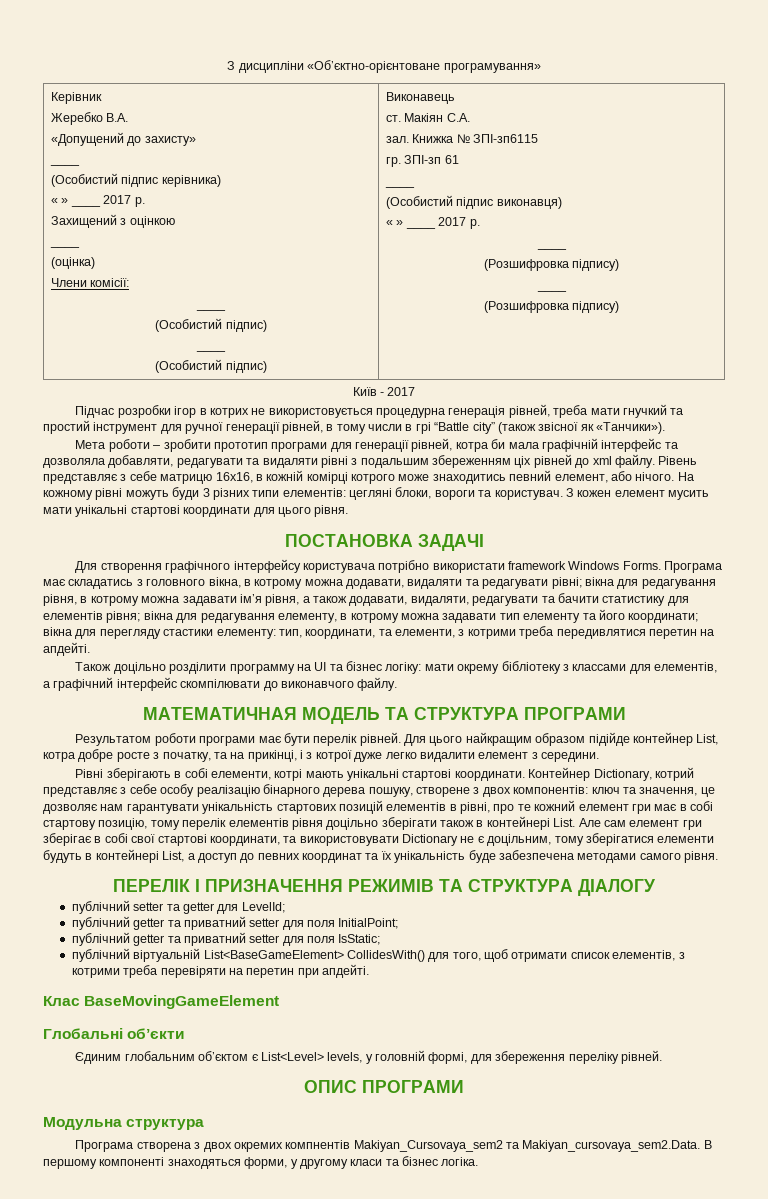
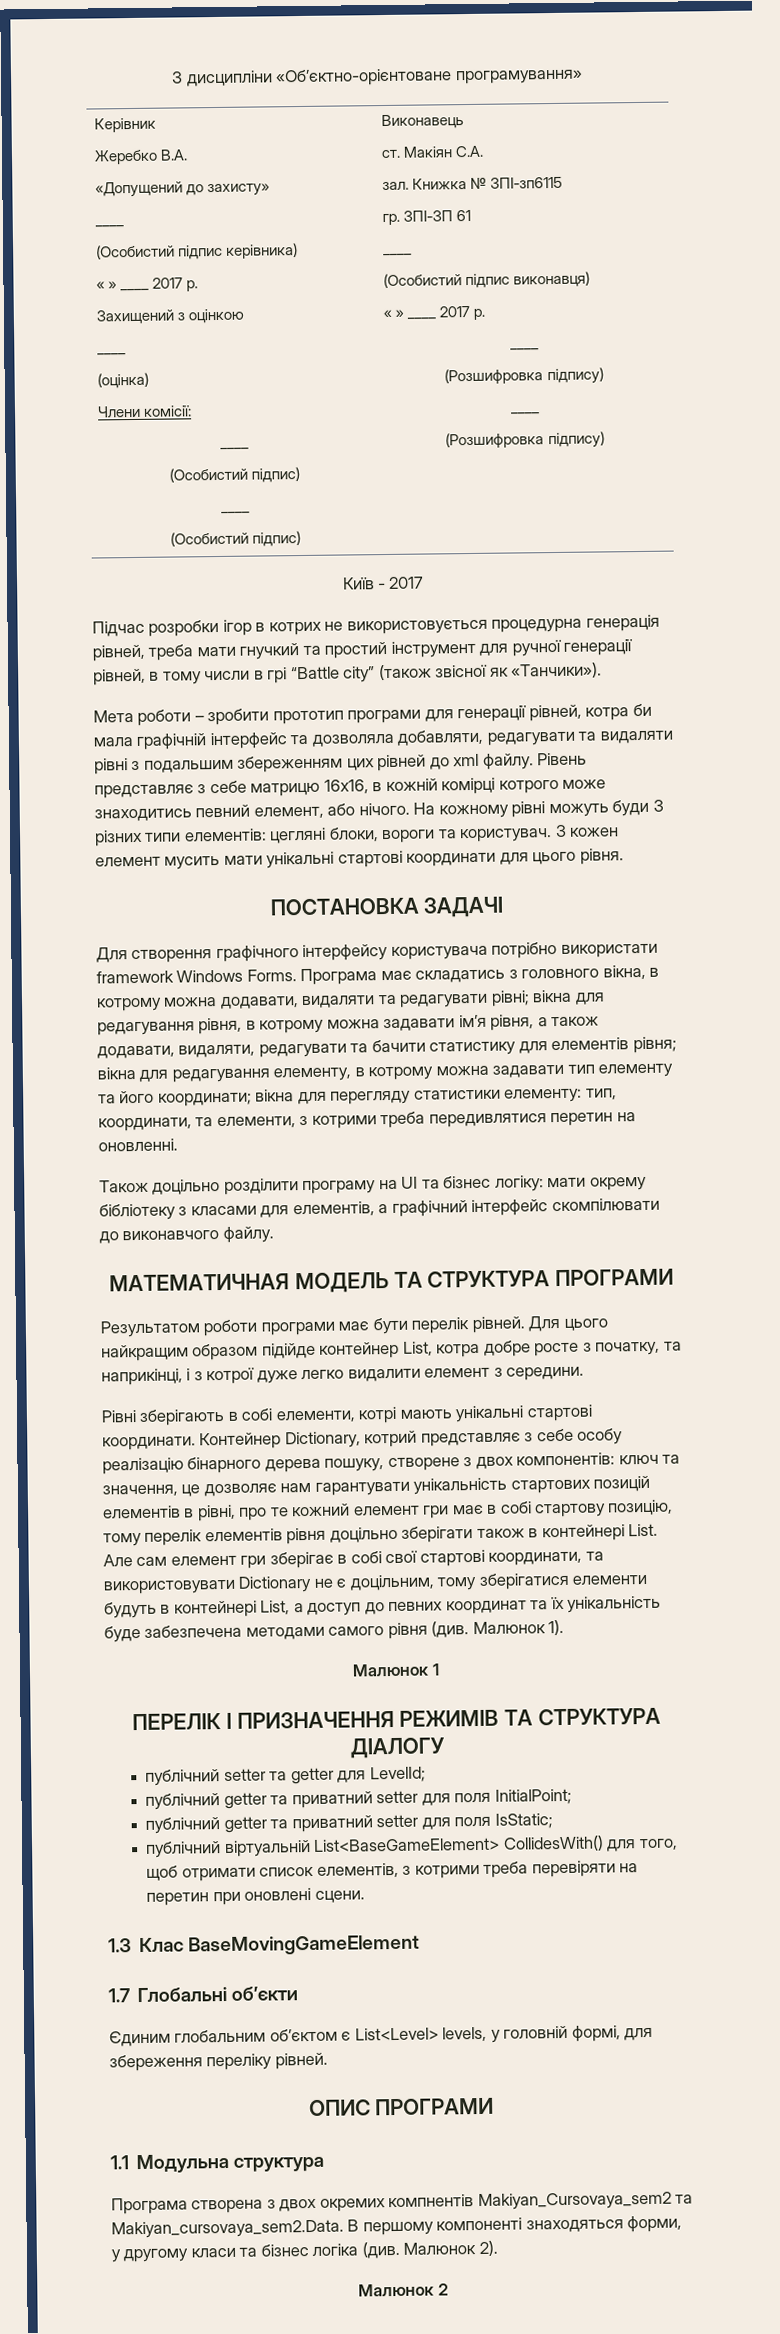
[404,155,442,164] ЗПІ-зп -> [403,210,454,222] ЗПІ-ЗП
[514,456,532,468] ціх -> [346,758,375,771] цих
[163,629,214,636] стастики -> [413,1089,501,1100] статистики
[43,642,90,656] апдейті. -> [98,1138,178,1152] оновленні.
[229,664,295,674] программу -> [302,1180,377,1195] програму
[572,664,627,671] классами -> [190,1205,257,1216] класами
[230,750,297,762] на прикінці, -> [101,1368,183,1386] наприкінці,
[684,851,718,863] рівня. -> [387,1619,565,1640] [352,1663,440,1677] рівня (див. Малюнок 1). // Малюнок 1
[321,964,369,978] апдейті. // -> [244,1887,365,1903] [108,1938,132,1953] оновлені сцени. // 1.3
(280, 1002) none -> [108,1988,130,2003] 1.7
(464, 1086) none -> [110,2155,129,2170] 1.1
[441,1157,479,1166] логіка. -> [312,2240,498,2259] [358,2283,449,2297] логіка (див. Малюнок 2). // Малюнок 2

